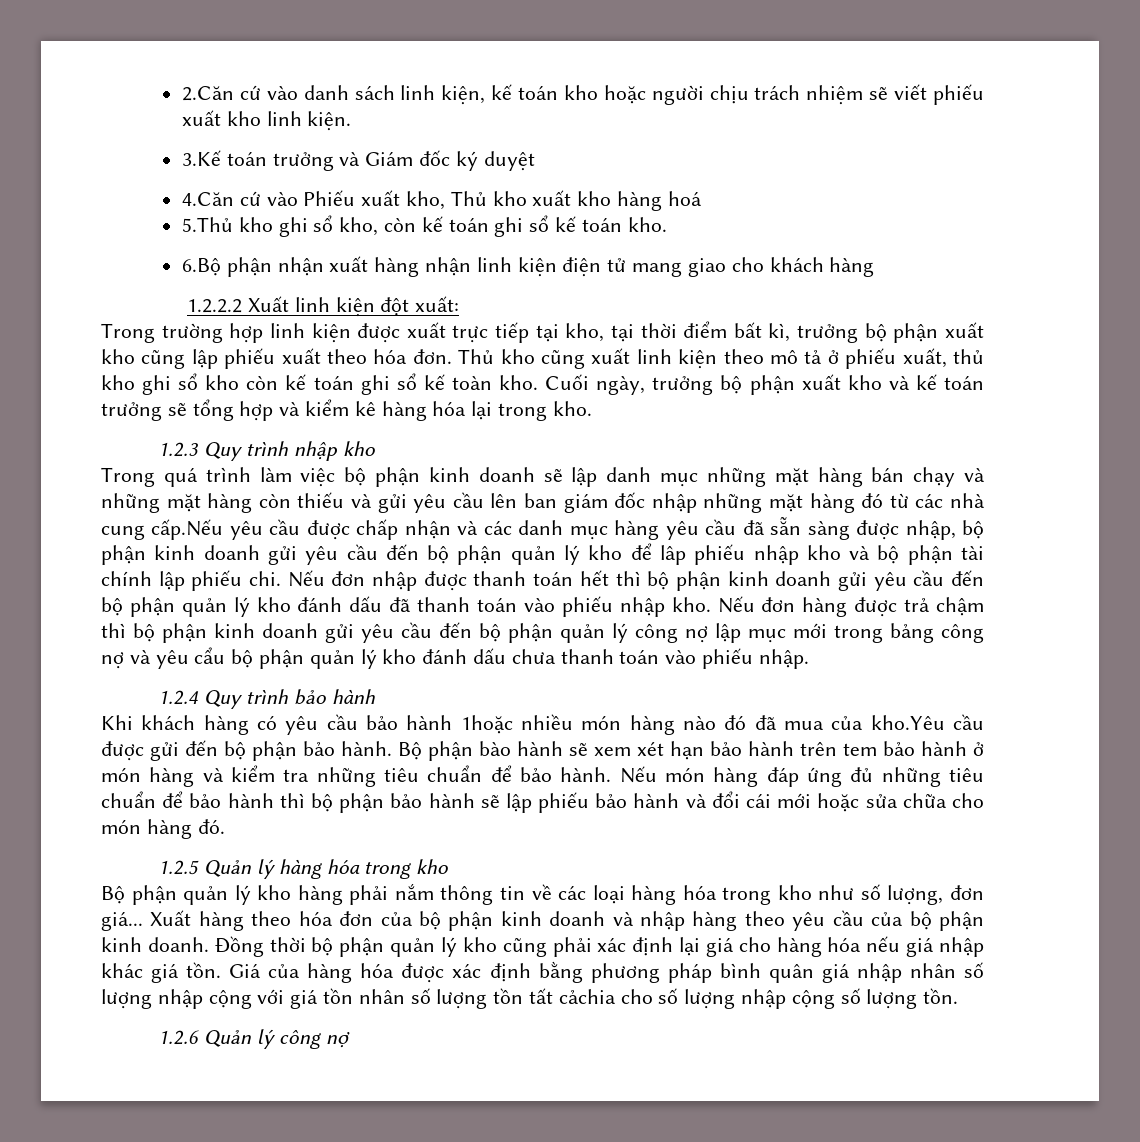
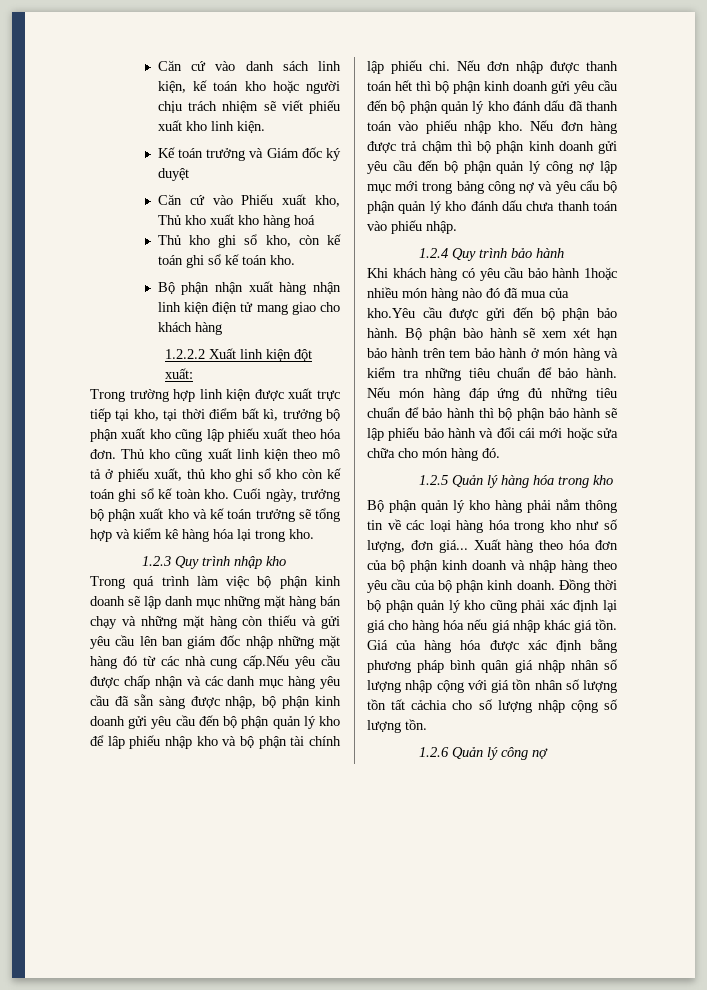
[182,86,235,101] 2.Căn -> [157,60,182,71] Căn
[182,150,222,166] 3.Kế -> [157,147,175,158] Kế
[182,192,235,206] 4.Căn -> [157,194,182,205] Căn
[182,217,234,232] 5.Thủ -> [157,235,181,245] Thủ
[182,258,222,276] 6.Bộ -> [157,282,175,294] Bộ

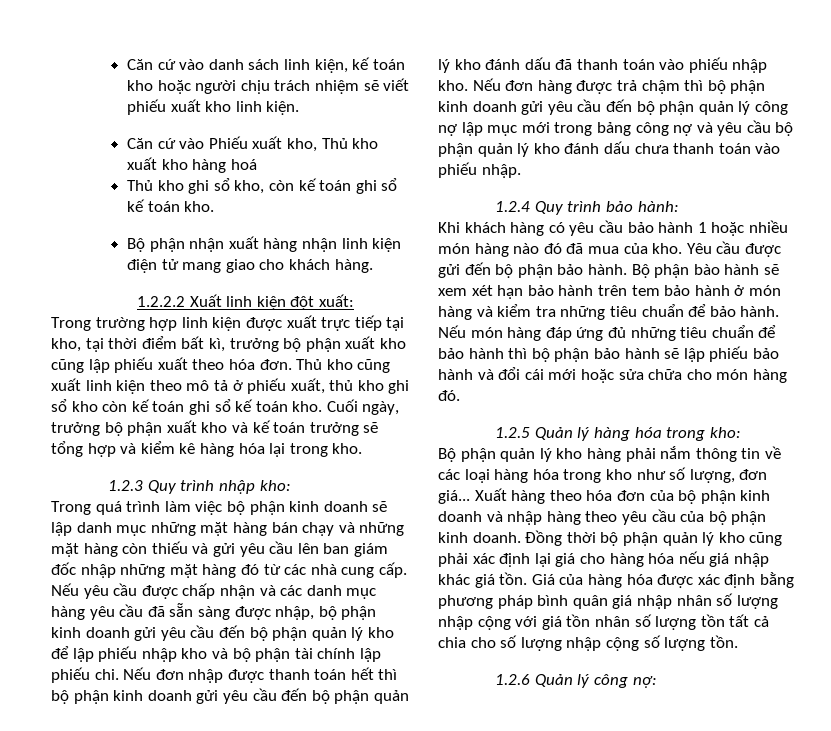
[157,147,341,161] [157,168,189,181] // Kế toán trưởng và Giám đốc ký duyệt -> (300, 108) none
[194,322,222,335] hàng -> [334,259,373,273] hàng.
[175,489,201,499] toàn -> [255,401,288,412] toán
[265,556,286,566] kho -> [259,480,291,491] kho:
[243,655,290,669] cấp.Nếu -> [378,562,407,578] [51,583,79,596] cấp. Nếu
[107,736,125,749] lâp -> [72,648,94,662] lập
[579,180,599,191] cẩu -> [746,120,771,133] cầu
[535,248,564,258] hành -> [637,201,679,212] hành:
[584,267,617,280] 1hoặc -> [697,222,745,236] 1 hoặc
[367,308,415,318] kho.Yêu -> [652,243,712,254] kho. Yêu
[592,475,613,485] kho -> [709,427,741,438] kho:
[411,700,448,710] cảchia -> [753,616,769,627] [438,637,466,648] cả chia
[531,748,548,759] nợ -> [632,676,657,688] nợ:

